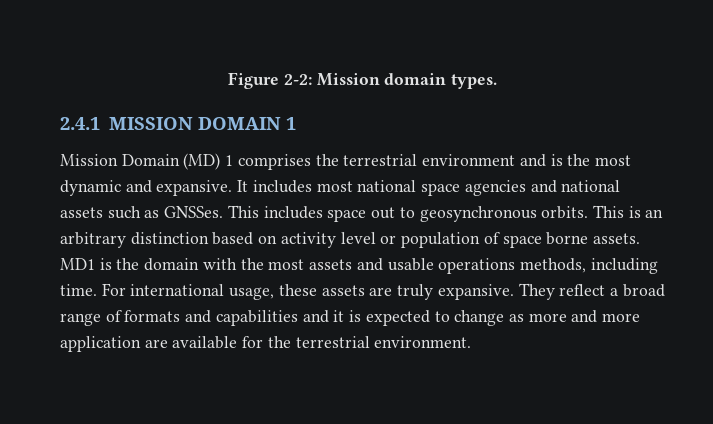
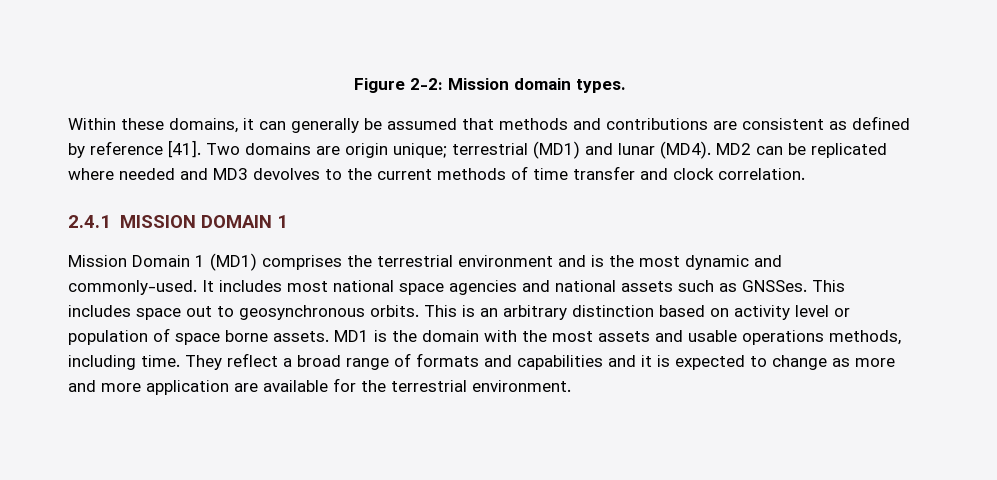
(497, 81) none -> [68,116,910,133] [68,140,887,159] [68,166,805,180] // Within these domains, it can generally be assumed that methods and contributions are consistent as defined by reference [41]. Two domains are origin unique; terrestrial (MD1) and lunar (MD4). MD2 can be replicated where needed and MD3 devolves to the current methods of time transfer and clock correlation.
[183,153,234,170] (MD) 1 -> [195,253,257,271] 1 (MD1)
[156,180,233,196] expansive. -> [68,280,197,295] commonly-used.
[101,283,514,300] For international usage, these assets are truly expansive. -> (180, 361) none

